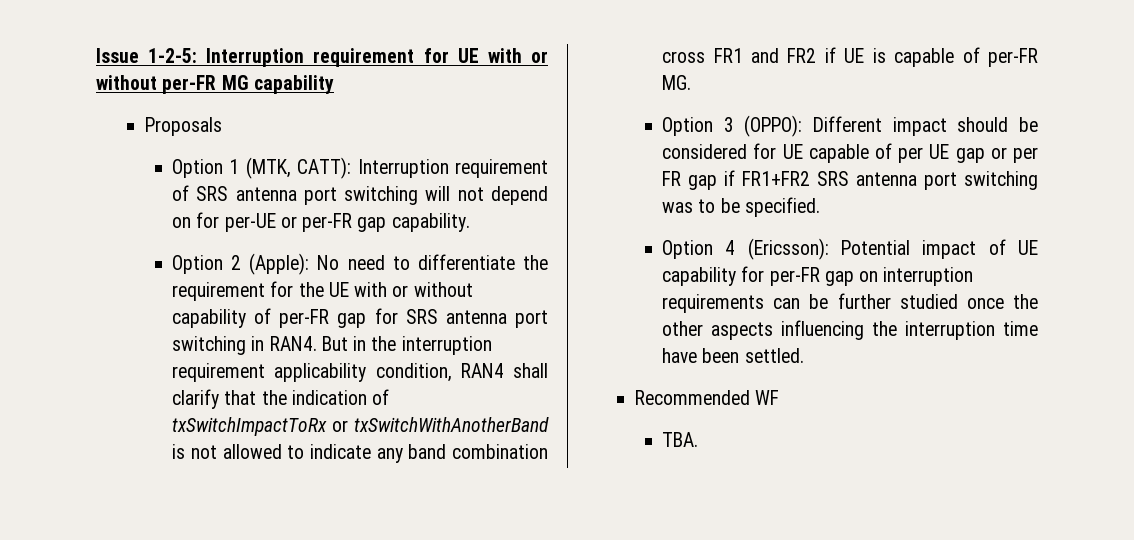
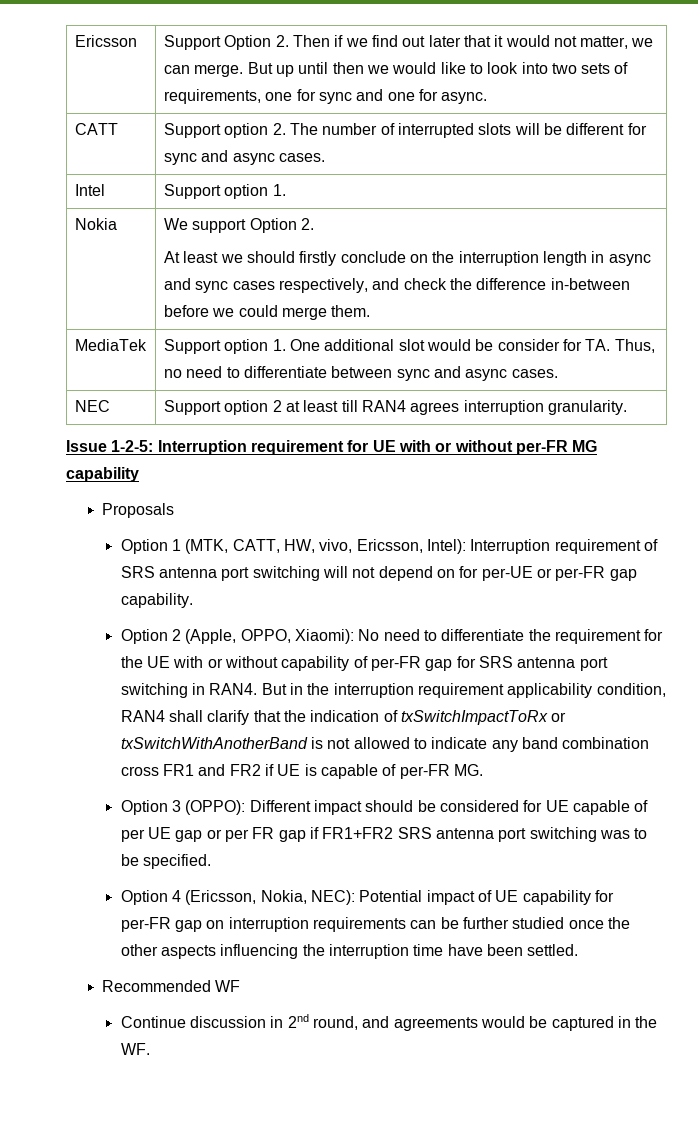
(96, 55) none -> [74,35,137,47] [163,35,654,50] [163,62,629,77] [163,89,488,104] [74,123,118,135] [163,123,647,138] [163,150,325,165] [74,184,105,196] [163,184,286,199] [74,218,117,230] [163,218,314,233] [163,251,651,266] [163,278,630,293] [163,305,371,320] [74,339,147,351] [163,339,655,354] [163,366,558,381] [74,400,110,412] [163,400,627,415] Ericsson | Support Option 2. Then if we find out later that it would not matter, we can merge. But up until then we would like to look into two sets of requirements, one for sync and one for async. // CATT | Support option 2. The number of interrupted slots will be different for sync and async cases. // Intel | Support option 1. // Nokia | We support Option 2. // At least we should firstly conclude on the interruption length in async and sync cases respectively, and check the difference in-between before we could merge them. // MediaTek | Support option 1. One additional slot would be consider for TA. Thus, no need to differentiate between sync and async cases. // NEC | Support option 2 at least till RAN4 agrees interruption granularity. //
[297,157,352,179] CATT): -> [232,539,466,554] CATT, HW, vivo, Ericsson, Intel):
[249,253,310,275] (Apple): -> [185,629,354,644] (Apple, OPPO, Xiaomi):
[747,238,829,260] (Ericsson): -> [185,890,355,905] (Ericsson, Nokia, NEC):
[662,432,699,447] TBA. -> [120,1014,658,1031] [120,1043,150,1055] Continue discussion in 2nd round, and agreements would be captured in the WF.

